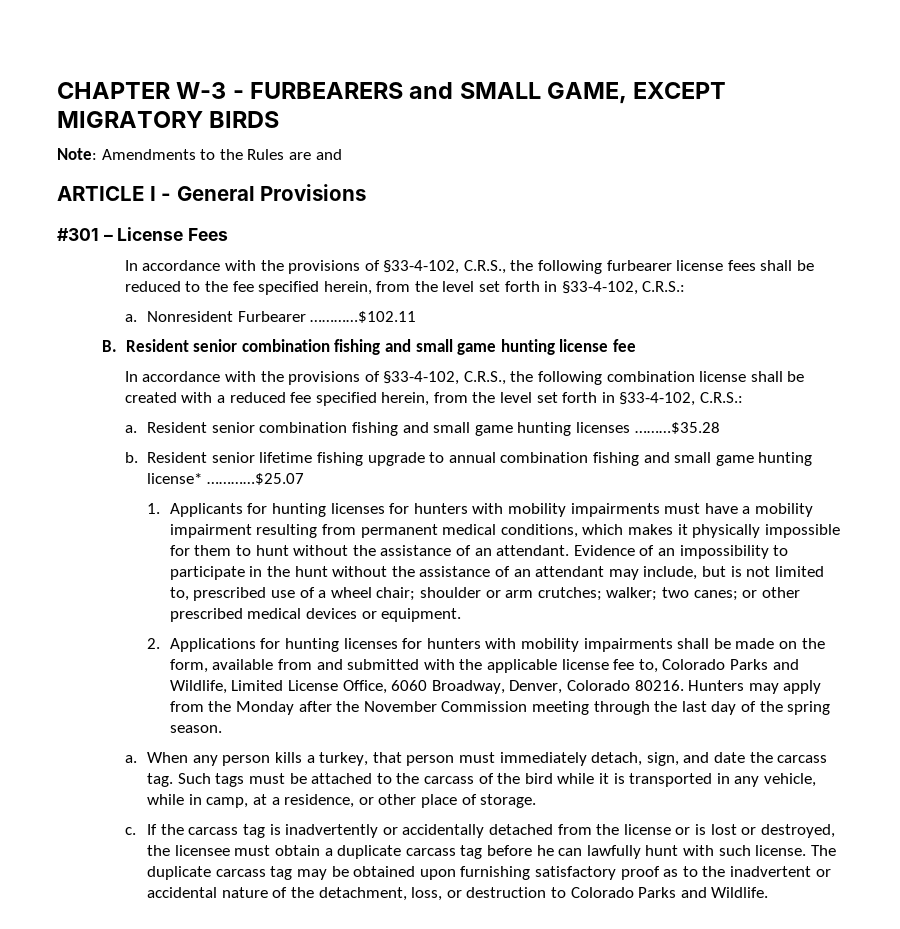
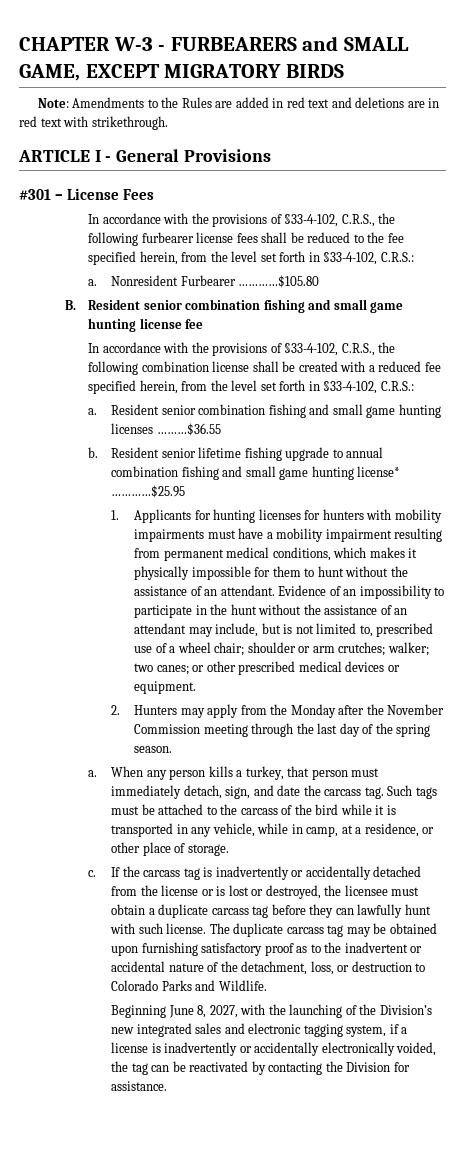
[315,149,342,160] and -> [235,97,440,108] [19,116,168,130] added in red text and deletions are in red text with strikethrough.
[310,311,417,323] …………$102.11 -> [238,275,320,288] …………$105.80
[634,422,720,434] ………$35.28 -> [156,423,221,436] ………$36.55
[206,473,304,485] …………$25.07 -> [111,485,186,498] …………$25.95
[169,638,825,652] [169,659,799,673] [169,680,684,694] Applications for hunting licenses for hunters with mobility impairments shall be made on the form, available from and submitted with the applicable license fee to, Colorado Parks and Wildlife, Limited License Office, 6060 Broadway, Denver, Colorado 80216. -> (121, 710) none
[536,845,554,856] he -> [309,904,334,918] they
(769, 892) none -> [111,1004,432,1018] [111,1023,408,1037] [111,1042,437,1056] [111,1061,410,1075] [111,1081,168,1091] // Beginning June 8, 2027, with the launching of the Division’s new integrated sales and electronic tagging system, if a license is inadvertently or accidentally electronically voided, the tag can be reactivated by contacting the Division for assistance.

